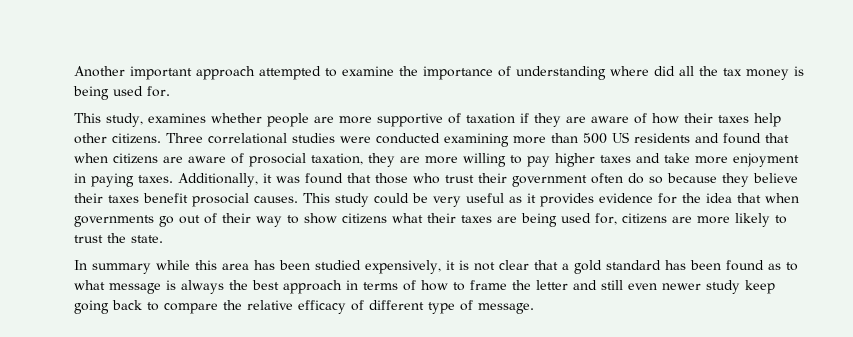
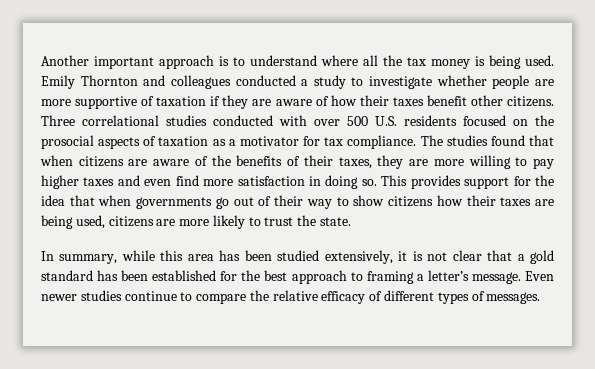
[259,66,675,80] attempted to examine the importance of understanding where did -> [219,55,358,66] is to understand where
[113,86,170,97] [74,113,206,127] used for. // This study, examines -> [525,55,554,66] [41,75,433,89] used. Emily Thornton and colleagues conducted a study to investigate
[753,113,781,127] help -> [426,95,467,106] benefit
[340,132,719,147] were conducted examining more than 500 US residents and -> [213,115,554,126] [41,135,488,149] conducted with over 500 U.S. residents focused on the prosocial aspects of taxation as a motivator for tax compliance. The studies
[249,153,363,167] prosocial taxation, -> [211,155,372,169] the benefits of their taxes,
[664,153,799,167] [74,173,798,187] [74,193,653,207] take more enjoyment in paying taxes. Additionally, it was found that those who trust their government often do so because they believe their taxes benefit prosocial causes. This study could be very useful as it provides evidence -> [144,175,510,189] even find more satisfaction in doing so. This provides support
[392,213,423,223] what -> [436,195,463,206] how
[561,213,617,225] used for, -> [75,215,105,229] used,
[92,263,151,274] summary -> [59,254,118,264] summary,
[365,260,441,274] expensively, -> [324,250,393,264] extensively,
[725,260,798,271] [74,280,775,294] [74,300,142,314] found as to what message is always the best approach in terms of how to frame the letter and still even newer study keep going back -> [152,270,554,284] [41,290,177,301] established for the best approach to framing a letter’s message. Even newer studies continue
[428,300,534,314] type of message. -> [437,291,541,304] types of messages.

